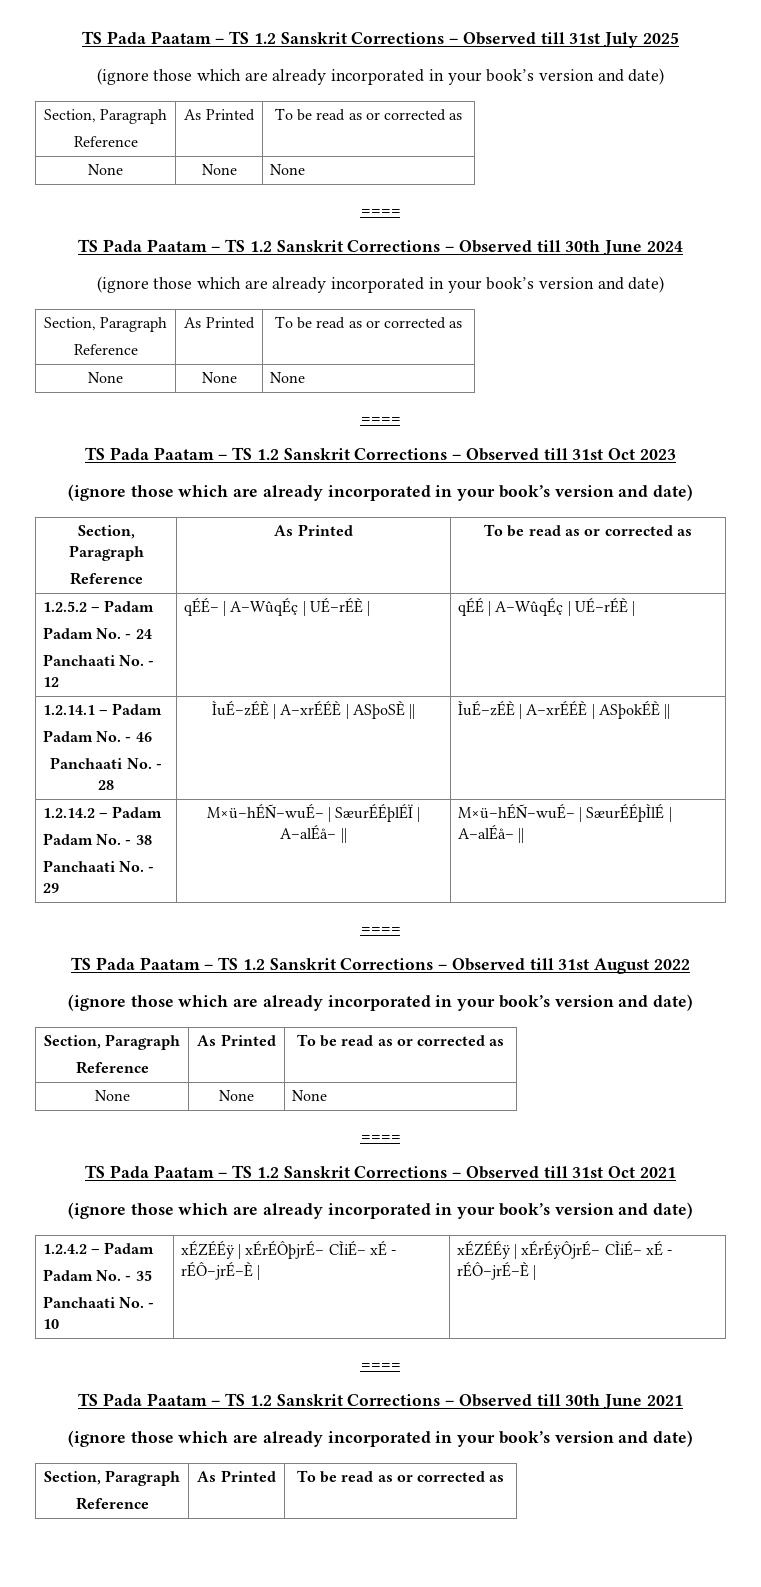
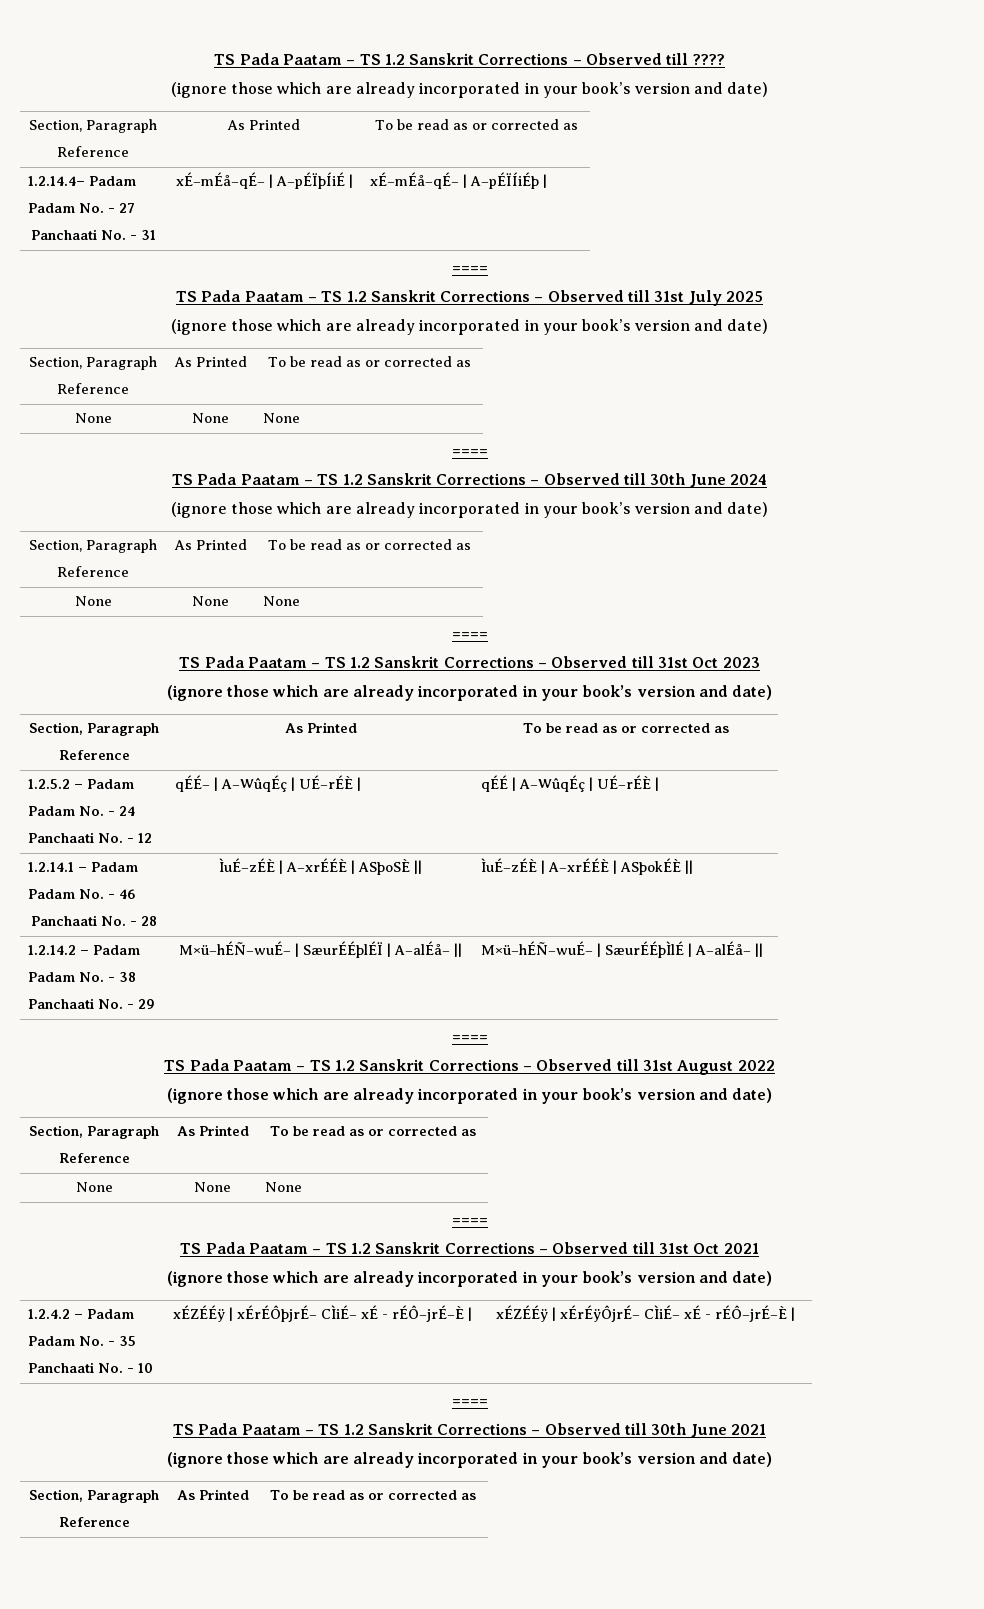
(565, 38) none -> [692,54,725,65] [170,82,769,98] [29,119,157,133] [57,146,129,157] [227,119,300,130] [374,119,578,130] [27,176,136,186] [27,203,135,213] [30,229,156,240] [175,172,353,189] [369,172,547,189] [451,266,488,273] [175,290,651,302] ???? // (ignore those which are already incorporated in your book’s version and date) // Section, Paragraph // Reference | As Printed | To be read as or corrected as // 1.2.14.4– Padam // Padam No. - 27 // Panchaati No. - 31 | xÉ–mÉå–qÉ– | A–pÉÏþÍiÉ | | xÉ–mÉå–qÉ– | A–pÉÏÍiÉþ | // ==== // TS Pada Paatam – TS 1.2 Sanskrit Corrections – Observed till

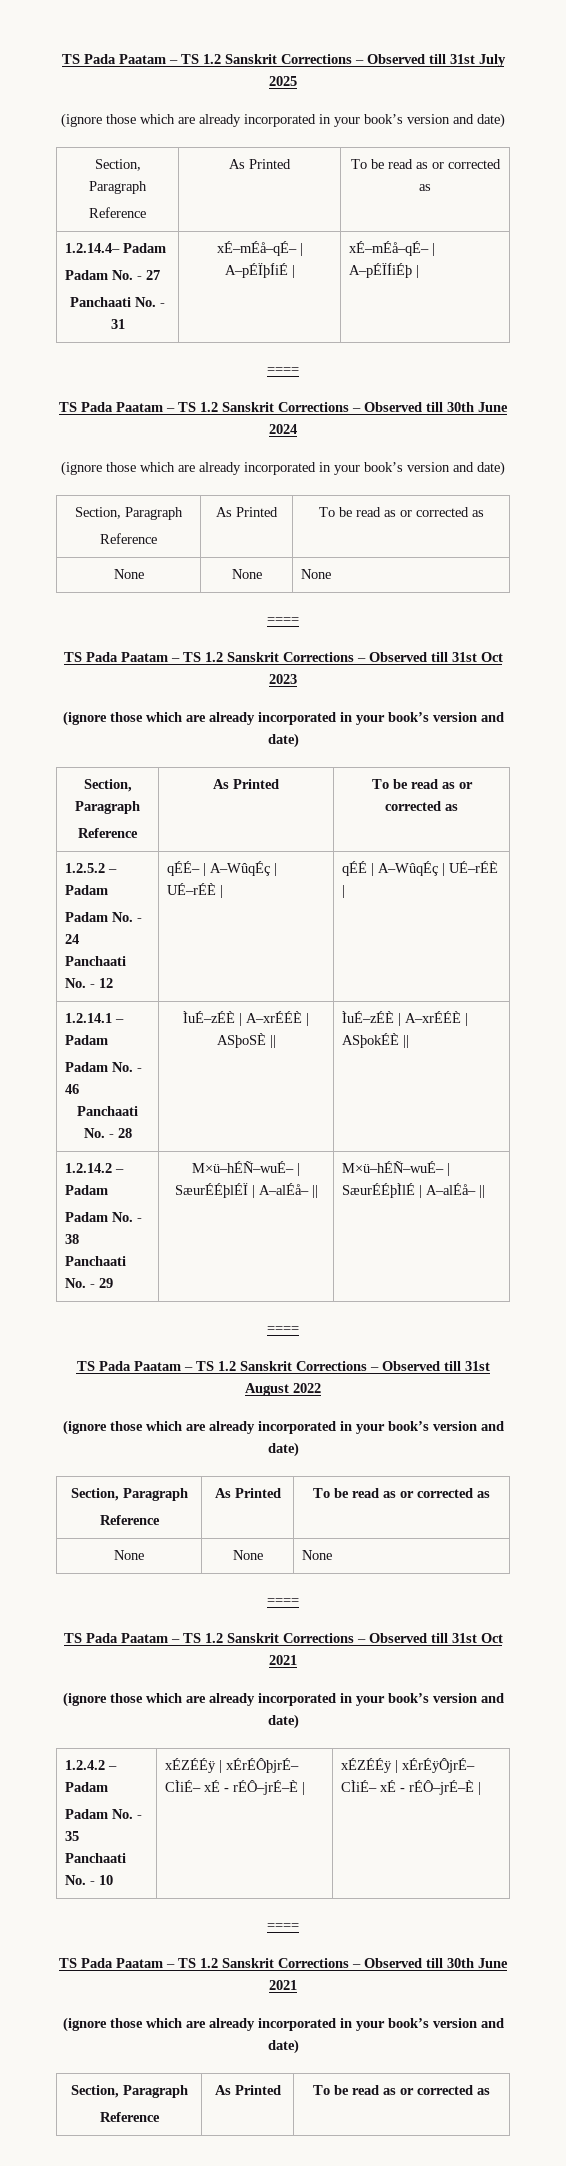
[692,54,725,65] ???? -> [449,54,506,67] [269,76,297,86] 31st July 2025
[175,290,764,306] [170,319,769,335] [29,356,157,370] [57,383,129,394] [173,356,247,367] [267,356,471,367] [74,413,112,423] [192,413,230,423] [262,413,300,423] [451,449,488,456] // TS Pada Paatam – TS 1.2 Sanskrit Corrections – Observed till 31st July 2025 // (ignore those which are already incorporated in your book’s version and date) // Section, Paragraph // Reference | As Printed | To be read as or corrected as // None | None | None // ==== -> (299, 370) none

